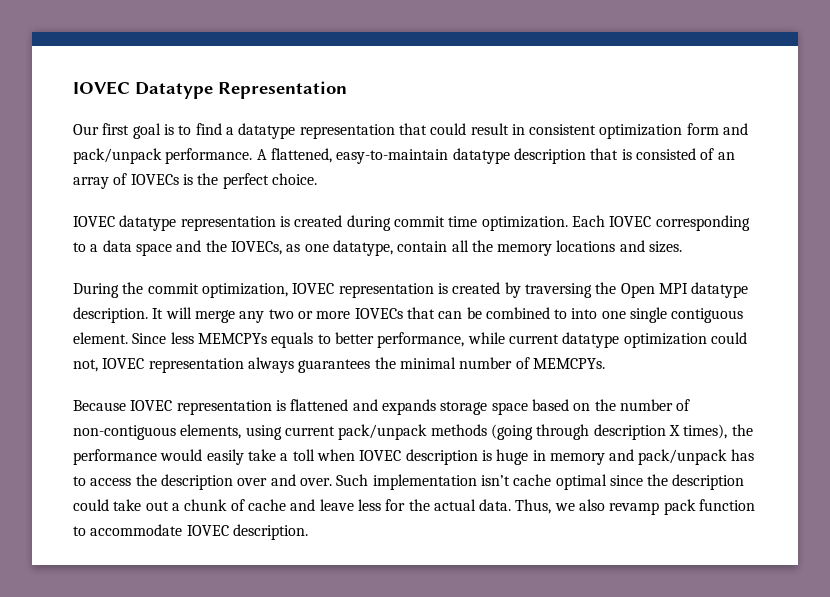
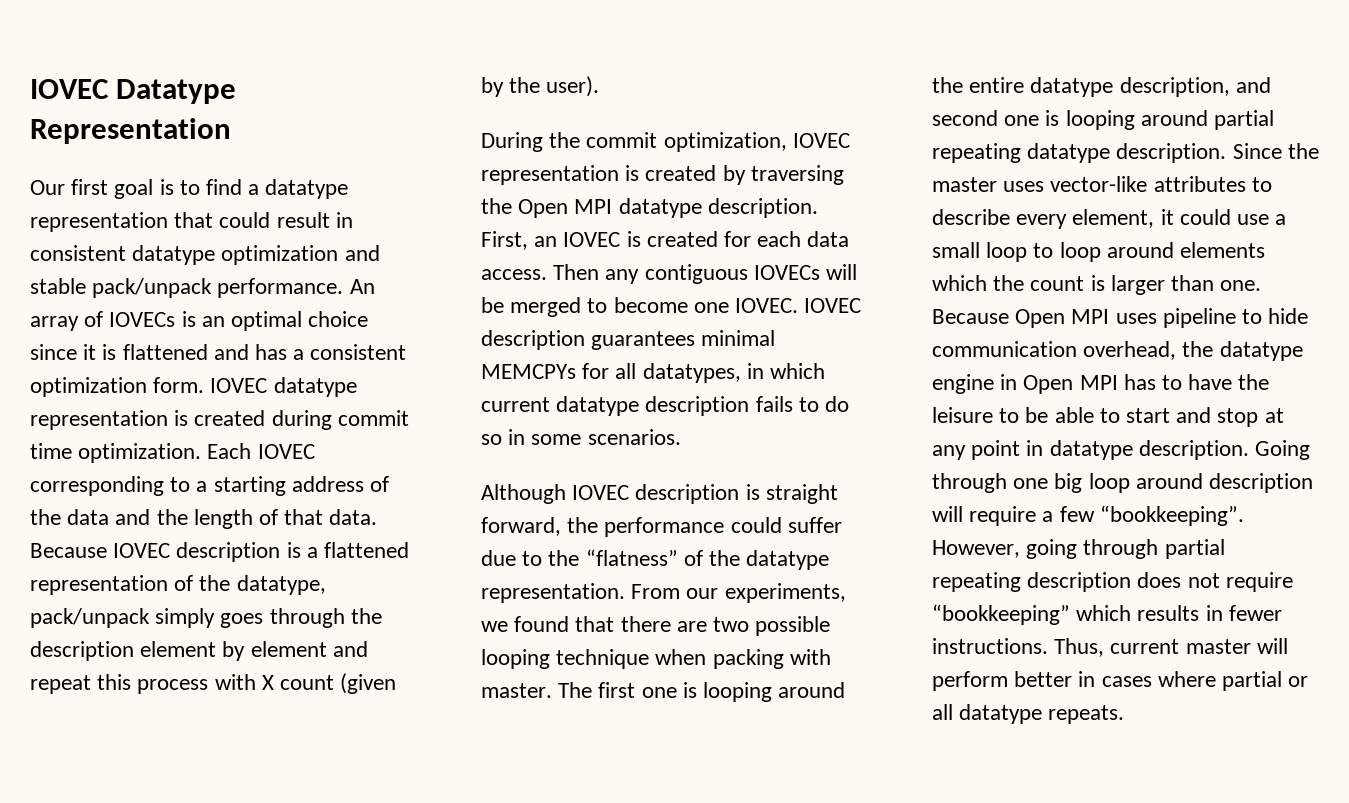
[599,123,749,139] [73,148,735,164] [73,173,317,189] optimization form and pack/unpack performance. A flattened, easy-to-maintain datatype description that is consisted of an array of IOVECs is the perfect choice. // -> [132,245,380,265] [30,278,375,298] [30,311,369,331] [30,344,407,360] [30,377,205,397] datatype optimization and stable pack/unpack performance. An array of IOVECs is an optimal choice since it is flattened and has a consistent optimization form.
[102,240,683,256] data space and the IOVECs, as one datatype, contain all the memory locations and sizes. -> [213,476,390,496] [30,509,378,529] [30,542,410,562] [30,575,326,595] [30,608,382,628] [30,641,368,661] [30,673,397,694] [481,76,600,97] starting address of the data and the length of that data. Because IOVEC description is a flattened representation of the datatype, pack/unpack simply goes through the description element by element and repeat this process with X count (given by the user).
[152,307,744,323] [73,332,747,348] [73,357,605,373] [73,399,691,415] [73,424,753,440] [73,449,754,465] [73,474,745,490] [73,499,756,515] [73,524,308,540] It will merge any two or more IOVECs that can be combined to into one single contiguous element. Since less MEMCPYs equals to better performance, while current datatype optimization could not, IOVEC representation always guarantees the minimal number of MEMCPYs. // Because IOVEC representation is flattened and expands storage space based on the number of non-contiguous elements, using current pack/unpack methods (going through description X times), the performance would easily take a toll when IOVEC description is huge in memory and pack/unpack has to access the description over and over. Such implementation isn’t cache optimal since the description could take out a chunk of cache and leave less for the actual data. Thus, we also revamp pack function to accommodate IOVEC description. -> [481,231,850,250] [481,264,858,284] [481,297,862,317] [481,330,776,350] [481,363,826,383] [481,396,850,416] [481,429,681,445] [481,484,838,504] [481,517,842,537] [481,549,830,570] [481,583,846,603] [481,616,831,636] [481,649,831,669] [481,682,846,702] [932,77,1271,97] [932,110,1275,130] [932,143,1319,163] [932,176,1272,192] [932,209,1287,229] [932,242,1266,262] [932,275,1262,295] [932,308,1309,328] [932,341,1303,361] [932,374,1270,394] [932,407,1284,427] [932,440,1311,460] [932,473,1314,493] [932,505,1244,526] [932,539,1225,559] [932,572,1293,592] [932,604,1282,625] [932,638,1288,657] [932,671,1309,691] [932,704,1125,724] First, an IOVEC is created for each data access. Then any contiguous IOVECs will be merged to become one IOVEC. IOVEC description guarantees minimal MEMCPYs for all datatypes, in which current datatype description fails to do so in some scenarios. // Although IOVEC description is straight forward, the performance could suffer due to the “flatness” of the datatype representation. From our experiments, we found that there are two possible looping technique when packing with master. The first one is looping around the entire datatype description, and second one is looping around partial repeating datatype description. Since the master uses vector-like attributes to describe every element, it could use a small loop to loop around elements which the count is larger than one. Because Open MPI uses pipeline to hide communication overhead, the datatype engine in Open MPI has to have the leisure to be able to start and stop at any point in datatype description. Going through one big loop around description will require a few “bookkeeping”. However, going through partial repeating description does not require “bookkeeping” which results in fewer instructions. Thus, current master will perform better in cases where partial or all datatype repeats.

